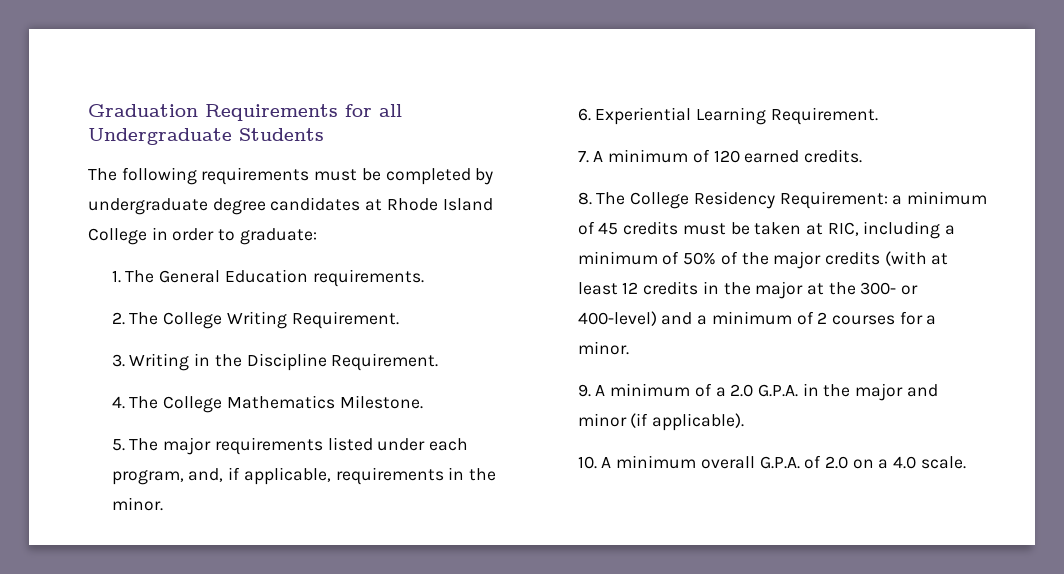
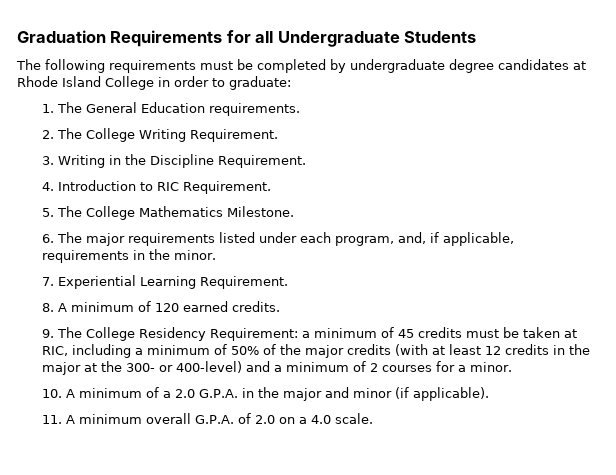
(125, 402) none -> [57,180,271,194] [41,208,54,217] Introduction to RIC Requirement. // 5.
[111,439,125,451] 5. -> [41,234,54,243] 6.
[577,108,591,121] 6. -> [41,277,54,286] 7.
[577,151,589,163] 7. -> [41,303,54,312] 8.
[577,192,592,205] 8. -> [41,329,54,338] 9.
[577,384,591,397] 9. -> [41,389,62,398] 10.
[577,456,597,469] 10. -> [41,415,62,424] 11.

